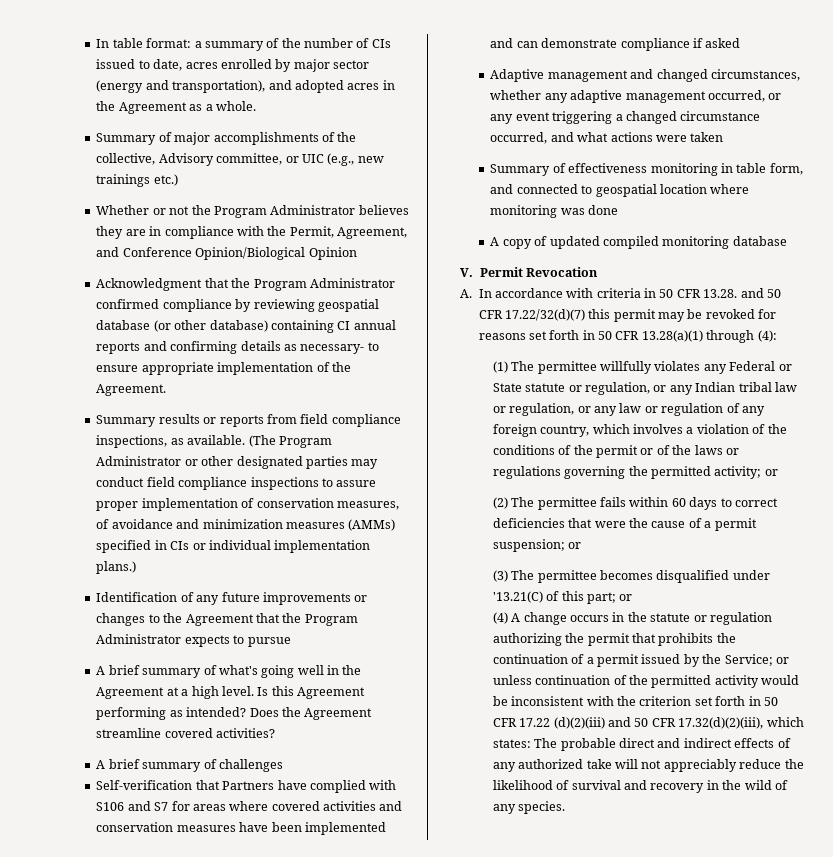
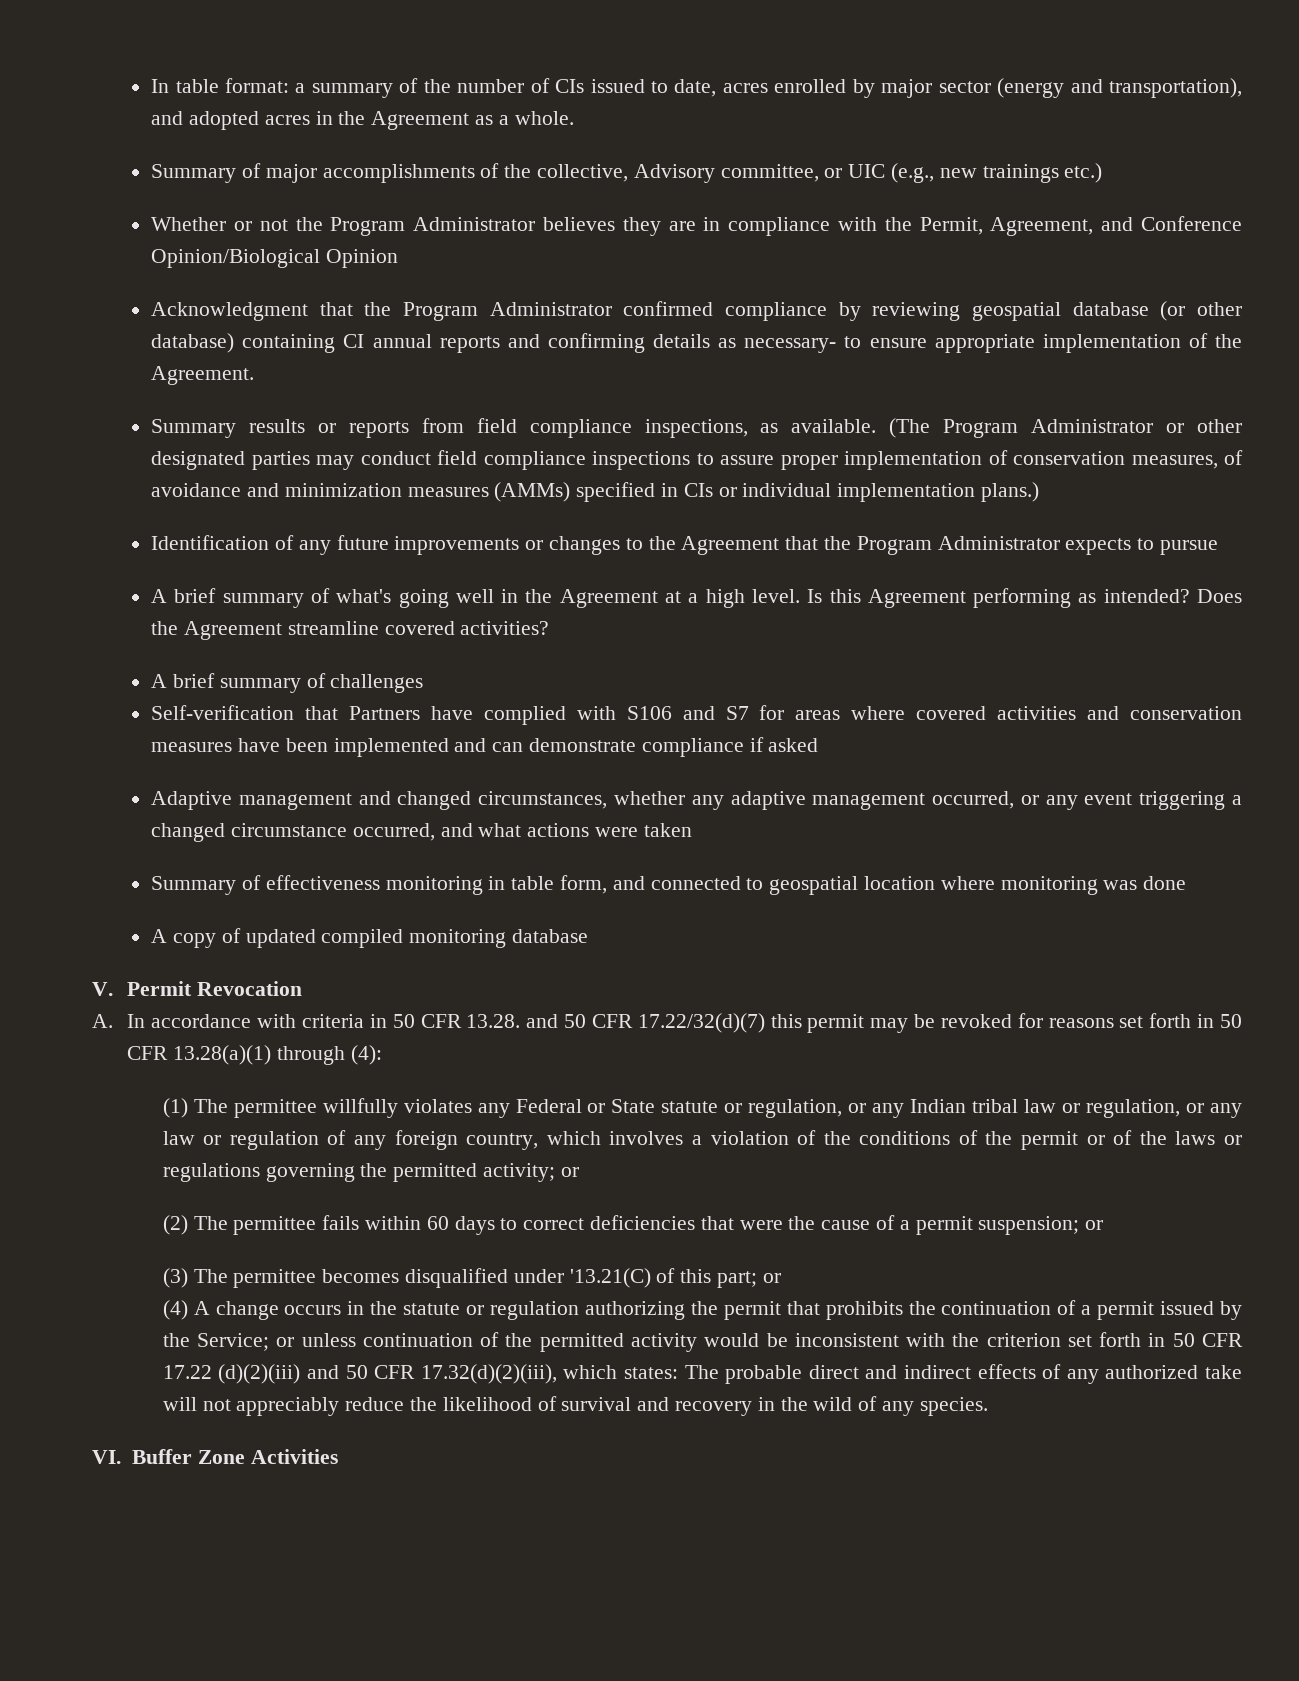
(566, 807) none -> [92,1449,338,1464] // VI. Buffer Zone Activities

